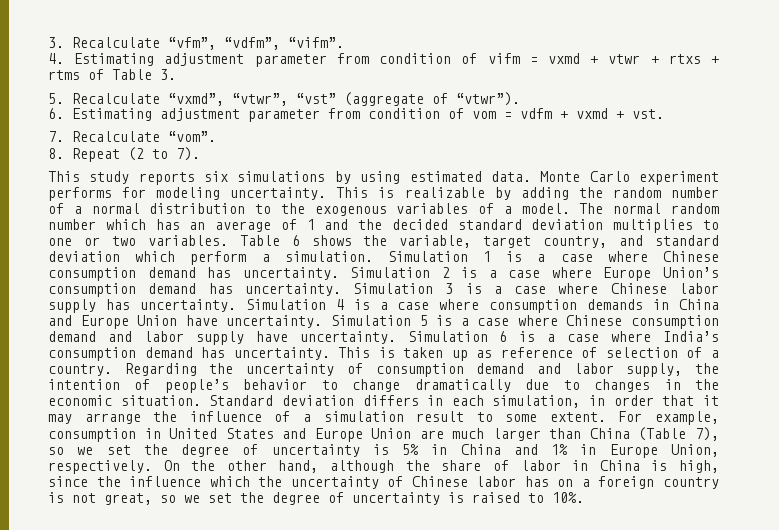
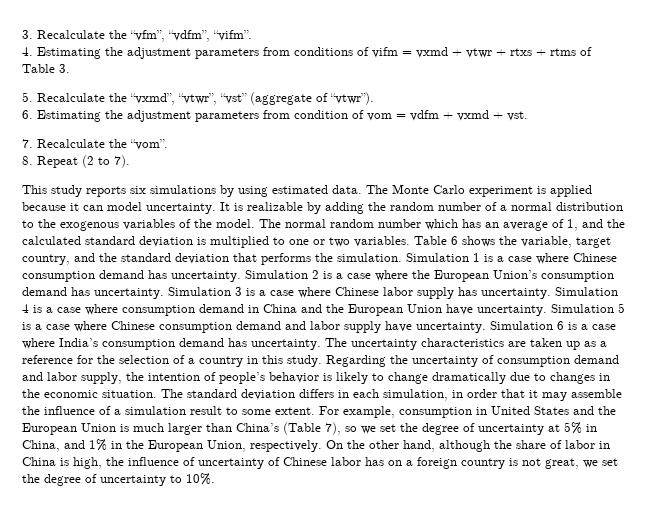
(160, 42) none -> [109,30,127,39] the
[164,53,452,67] adjustment parameter from condition -> [105,47,353,59] the adjustment parameters from conditions
(160, 98) none -> [109,93,127,102] the
[160,108,320,122] adjustment parameter -> [105,110,259,122] the adjustment parameters
(160, 136) none -> [109,139,127,148] the
(531, 176) none -> [366,185,388,194] The
[48,187,369,201] performs for modeling uncertainty. This -> [537,185,592,197] [22,202,230,214] is applied because it can model uncertainty. It
[503,206,512,214] a -> [194,219,212,228] the
[306,219,694,233] 1 and the decided standard deviation multiplies -> [567,219,625,231] [22,236,269,248] 1, and the calculated standard deviation is multiplied
[655,235,719,246] [48,251,270,265] standard deviation which perform a -> [99,253,333,265] the standard deviation that performs the
[603,267,652,281] Europe -> [412,270,489,282] the European
[587,299,719,310] [48,315,129,329] demands in China and Europe -> [199,304,403,316] demand in China and the European
[338,347,720,361] [48,364,112,376] This is taken up as reference of selection of a country. -> [325,338,607,350] [22,355,322,367] The uncertainty characteristics are taken up as a reference for the selection of a country in this study.
(308, 384) none -> [323,372,368,384] is likely
[209,395,274,406] Standard -> [161,389,237,398] The standard
[84,413,141,424] arrange -> [571,389,622,398] assemble
[314,428,444,442] Europe Union are -> [598,406,616,415] [22,423,129,435] the European Union is
[589,428,630,439] China -> [236,423,279,432] China’s
[372,444,389,455] is -> [548,424,560,432] at
[460,444,501,455] China -> [22,440,60,452] China,
[609,444,658,458] Europe -> [126,440,203,452] the European
[48,476,283,487] since the influence which the -> [106,457,195,466] the influence of
[160,492,520,505] so we set the degree of uncertainty is raised -> [583,458,618,468] [22,474,166,486] we set the degree of uncertainty

